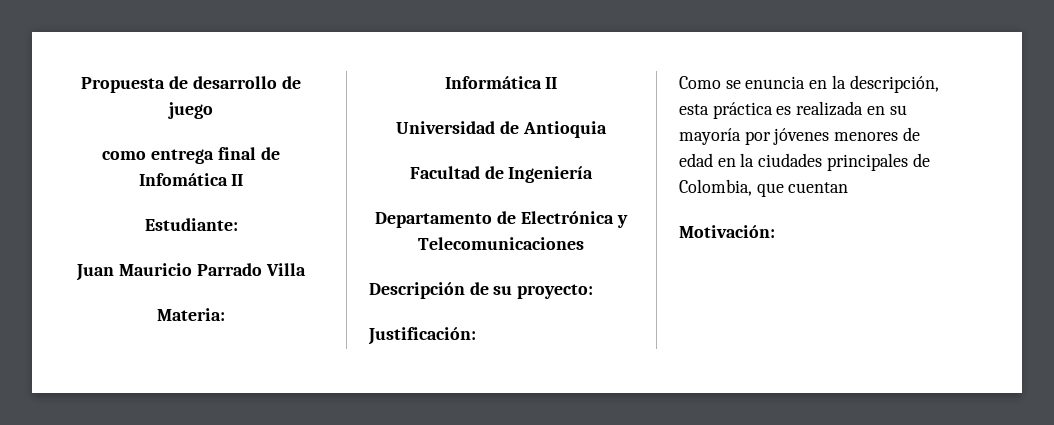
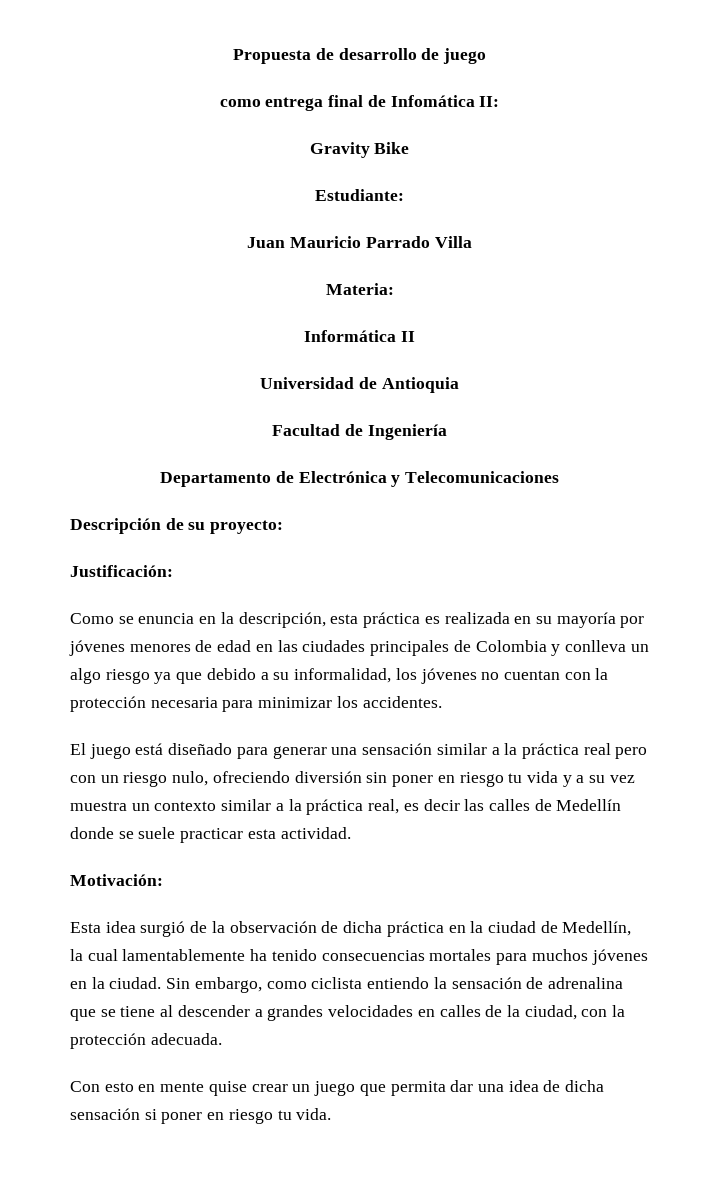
[231,174,244,186] II -> [479,96,500,107] [309,142,410,158] II: // Gravity Bike
[740,153,755,167] la -> [277,640,298,652] las
[679,179,849,197] [679,225,775,238] Colombia, que cuentan // Motivación: -> [475,640,649,656] [70,668,609,684] [70,696,442,712] [70,743,648,759] [70,771,635,787] [70,799,622,815] [70,827,351,843] [70,874,163,886] [70,921,632,937] [70,949,648,965] [70,977,623,993] [70,1005,626,1021] [70,1033,222,1049] [70,1080,605,1096] [70,1108,332,1124] Colombia y conlleva un algo riesgo ya que debido a su informalidad, los jóvenes no cuentan con la protección necesaria para minimizar los accidentes. // El juego está diseñado para generar una sensación similar a la práctica real pero con un riesgo nulo, ofreciendo diversión sin poner en riesgo tu vida y a su vez muestra un contexto similar a la práctica real, es decir las calles de Medellín donde se suele practicar esta actividad. // Motivación: // Esta idea surgió de la observación de dicha práctica en la ciudad de Medellín, la cual lamentablemente ha tenido consecuencias mortales para muchos jóvenes en la ciudad. Sin embargo, como ciclista entiendo la sensación de adrenalina que se tiene al descender a grandes velocidades en calles de la ciudad, con la protección adecuada. // Con esto en mente quise crear un juego que permita dar una idea de dicha sensación si poner en riesgo tu vida.

